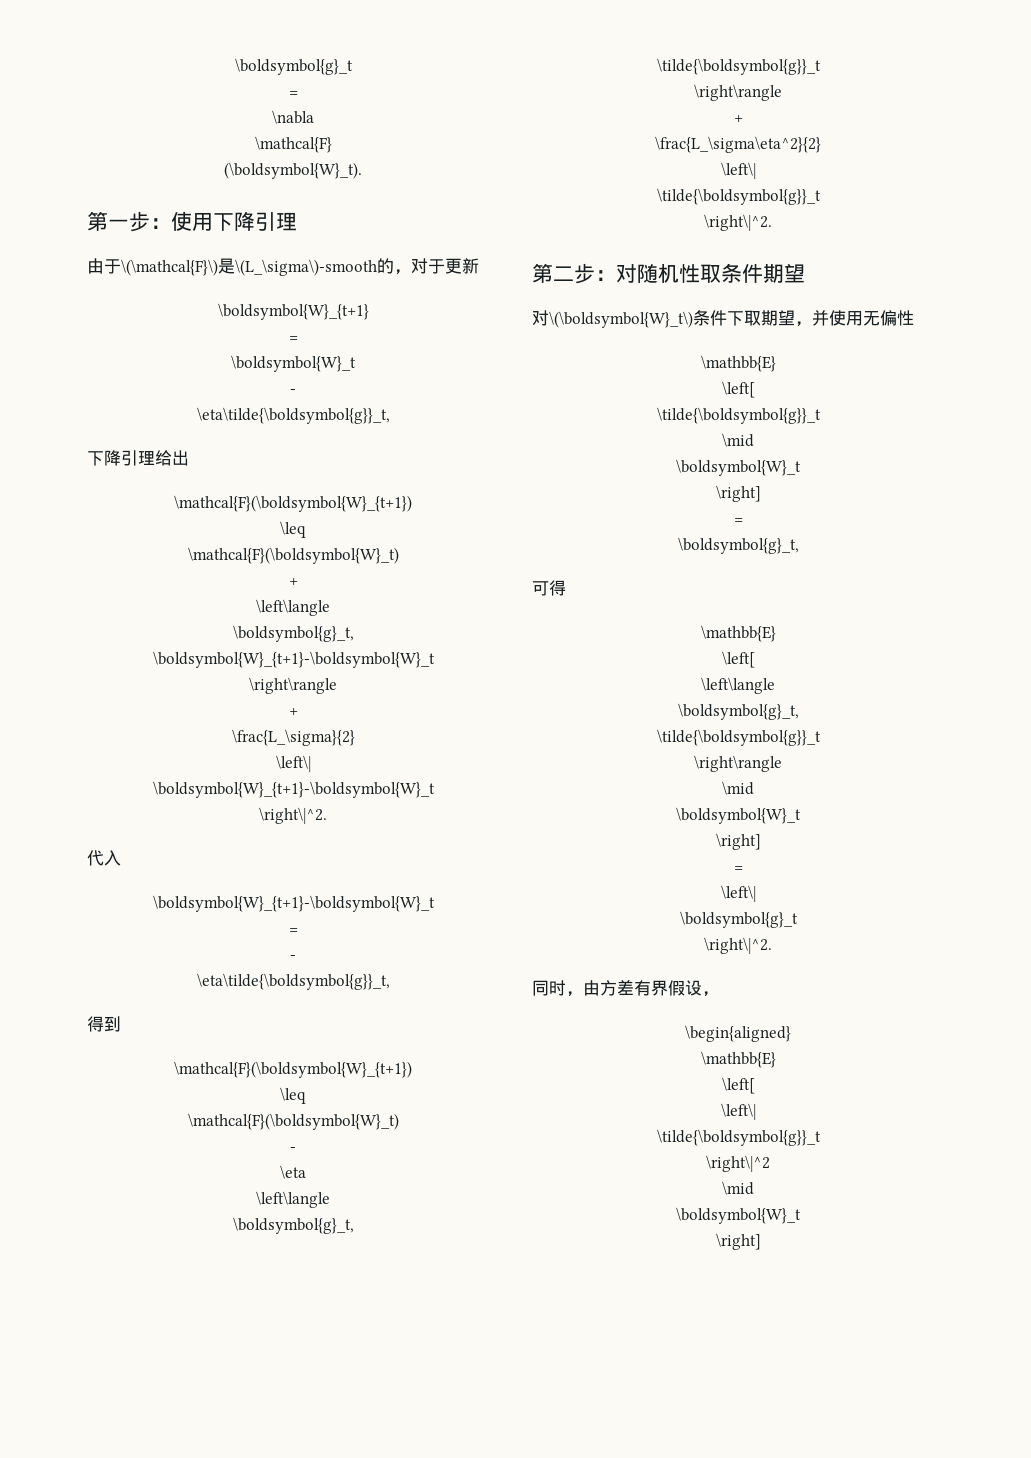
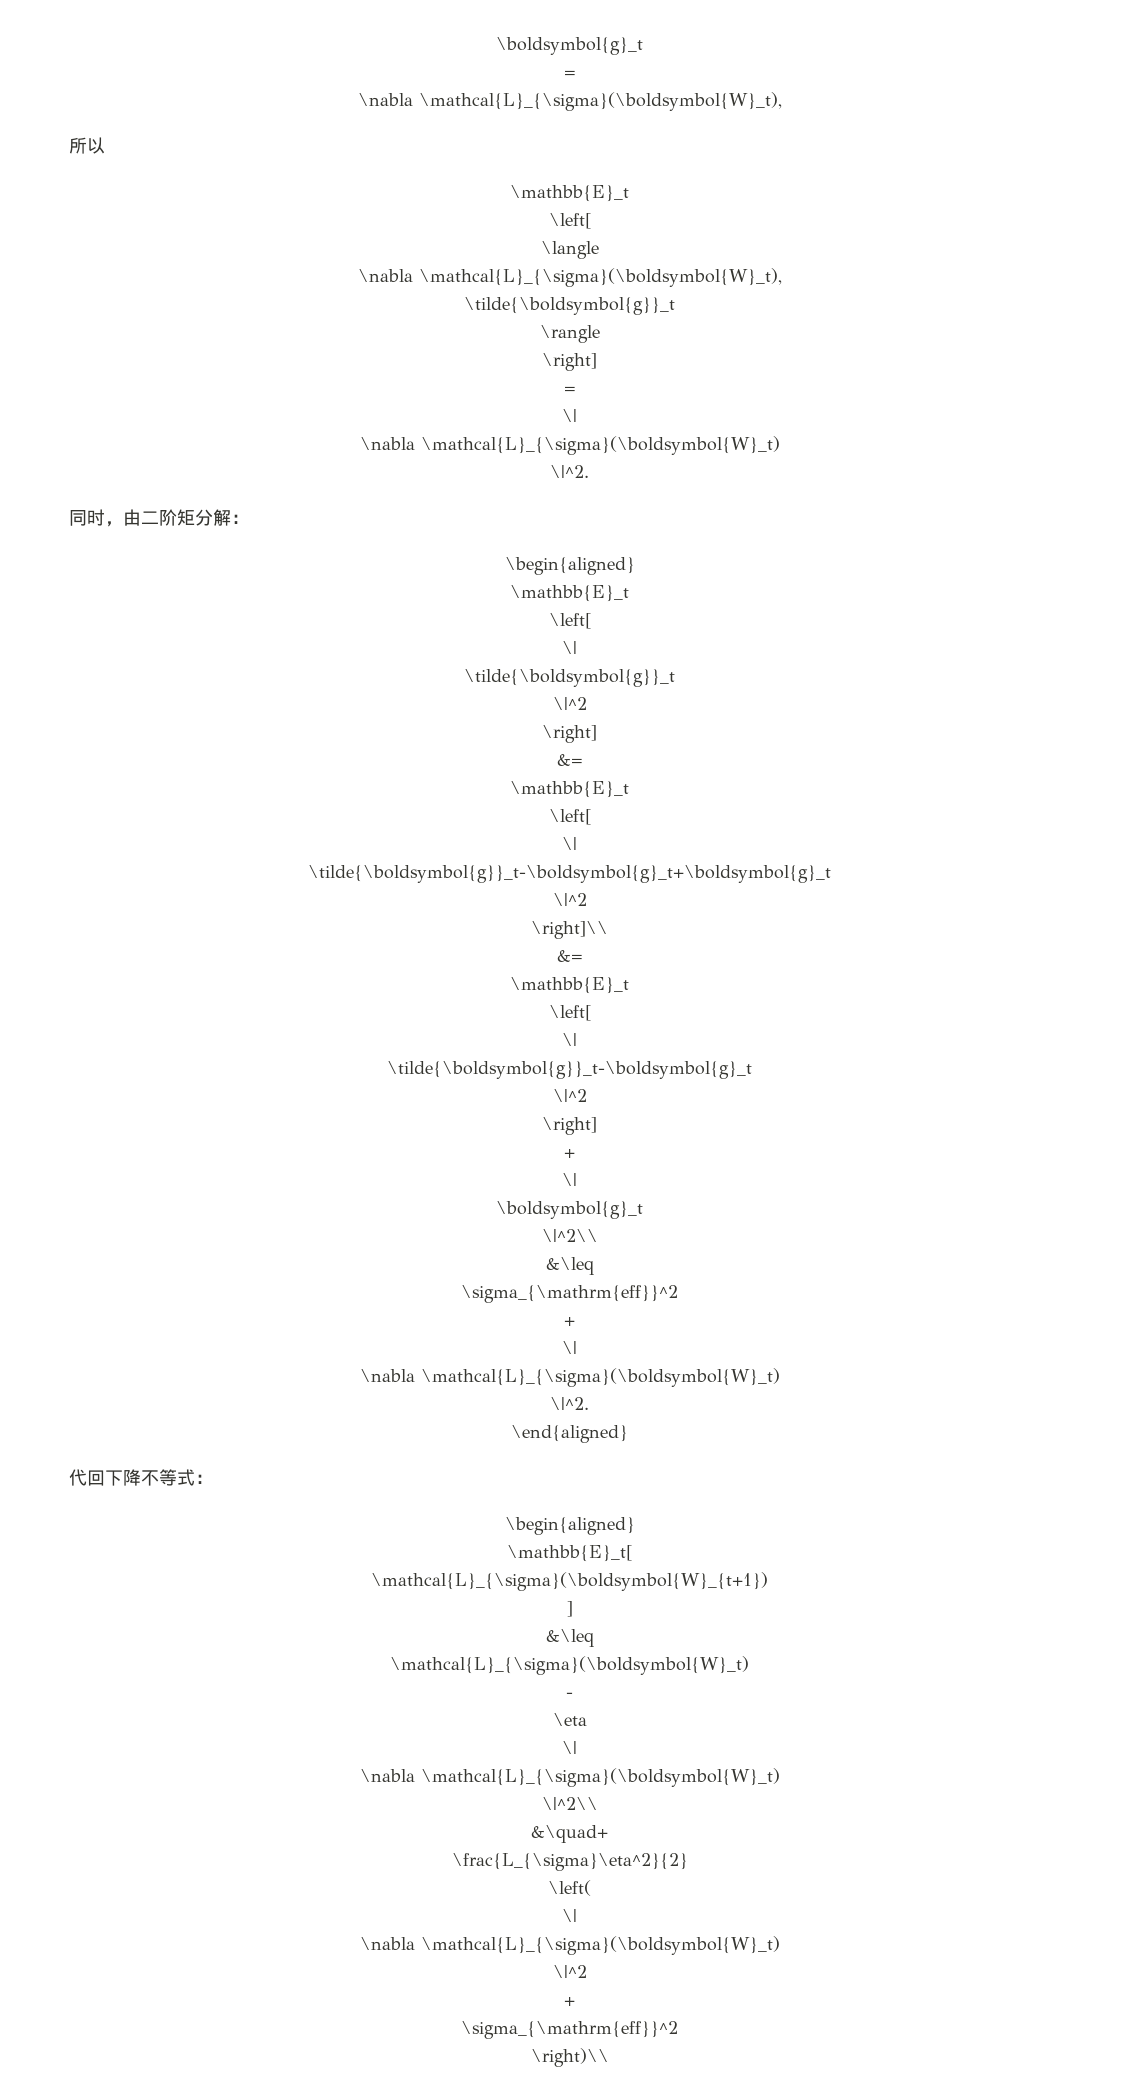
[254,136,332,153] [224,162,362,179] [87,211,297,232] [87,258,479,276] [217,303,369,320] [288,336,298,342] [231,355,356,372] [290,389,296,394] [196,407,390,424] [87,450,189,466] [174,495,412,512] [280,521,306,538] [187,547,399,564] [288,578,298,586] [256,599,330,616] [232,625,354,642] [152,651,435,668] [249,677,337,694] [288,708,298,716] [231,729,355,746] [275,755,311,772] [152,781,435,798] [259,807,327,824] [87,850,121,866] [152,895,435,912] [288,928,298,934] [290,955,296,960] [196,973,390,990] [87,1016,121,1032] [174,1061,412,1078] [280,1087,306,1104] [187,1113,399,1130] [290,1147,296,1152] [280,1165,306,1179] [256,1191,330,1208] [232,1217,354,1234] [656,58,821,75] [694,84,782,101] [733,115,743,123] [655,136,821,153] [720,162,756,179] [656,188,821,205] [704,214,772,231] [532,263,805,284] [532,310,914,328] [700,355,776,372] [721,381,755,398] [656,407,821,424] [722,433,754,447] [676,459,801,476] [715,485,761,502] [733,518,743,524] [677,537,799,554] [532,580,566,596] [700,625,776,642] [721,651,755,668] [701,677,775,694] [677,703,799,720] [656,729,821,746] [694,755,782,772] [722,781,754,795] [676,807,801,824] [715,833,761,850] [733,866,743,872] [720,885,756,902] [679,911,798,928] [704,937,772,954] [532,980,719,997] [685,1025,791,1042] [700,1051,776,1068] [721,1077,755,1094] [720,1103,756,1120] [656,1129,821,1146] [706,1155,770,1172] [722,1181,754,1195] [676,1207,801,1224] [715,1233,761,1250] // \mathcal{F} // (\boldsymbol{W}_t). // 第一步：使用下降引理 // 由于\(\mathcal{F}\)是\(L_\sigma\)-smooth的，对于更新 // \boldsymbol{W}_{t+1} // = // \boldsymbol{W}_t // - // \eta\tilde{\boldsymbol{g}}_t, // 下降引理给出 // \mathcal{F}(\boldsymbol{W}_{t+1}) // \leq // \mathcal{F}(\boldsymbol{W}_t) // + // \left\langle // \boldsymbol{g}_t, // \boldsymbol{W}_{t+1}-\boldsymbol{W}_t // \right\rangle // + // \frac{L_\sigma}{2} // \left\| // \boldsymbol{W}_{t+1}-\boldsymbol{W}_t // \right\|^2. // 代入 // \boldsymbol{W}_{t+1}-\boldsymbol{W}_t // = // - // \eta\tilde{\boldsymbol{g}}_t, // 得到 // \mathcal{F}(\boldsymbol{W}_{t+1}) // \leq // \mathcal{F}(\boldsymbol{W}_t) // - // \eta // \left\langle // \boldsymbol{g}_t, // \tilde{\boldsymbol{g}}_t // \right\rangle // + // \frac{L_\sigma\eta^2}{2} // \left\| // \tilde{\boldsymbol{g}}_t // \right\|^2. // 第二步：对随机性取条件期望 // 对\(\boldsymbol{W}_t\)条件下取期望，并使用无偏性 // \mathbb{E} // \left[ // \tilde{\boldsymbol{g}}_t // \mid // \boldsymbol{W}_t // \right] // = // \boldsymbol{g}_t, // 可得 // \mathbb{E} // \left[ // \left\langle // \boldsymbol{g}_t, // \tilde{\boldsymbol{g}}_t // \right\rangle // \mid // \boldsymbol{W}_t // \right] // = // \left\| // \boldsymbol{g}_t // \right\|^2. // 同时，由方差有界假设， // \begin{aligned} // \mathbb{E} // \left[ // \left\| // \tilde{\boldsymbol{g}}_t // \right\|^2 // \mid // \boldsymbol{W}_t // \right] -> [418,92,782,111] [69,137,105,154] [510,185,629,202] [548,213,591,229] [540,241,599,259] [357,268,782,287] [464,297,675,315] [539,325,600,343] [542,353,597,371] [563,386,576,394] [562,409,577,422] [359,436,780,455] [550,465,589,478] [69,509,249,527] [504,557,635,575] [510,585,629,602] [548,613,591,629] [562,641,577,654] [464,669,675,687] [552,697,587,710] [542,725,597,743] [556,754,583,766] [510,781,629,798] [548,809,591,825] [562,837,577,850] [308,865,831,883] [552,893,587,906] [531,921,608,939] [556,950,583,962] [510,977,629,994] [548,1005,591,1021] [562,1033,577,1046] [387,1061,752,1079] [552,1089,587,1102] [542,1117,597,1135] [564,1149,575,1158] [562,1173,577,1186] [496,1201,643,1219] [541,1229,598,1242] [545,1257,594,1275] [461,1285,678,1303] [564,1317,575,1326] [562,1341,577,1354] [359,1368,780,1387] [550,1397,589,1410] [511,1425,628,1443] [69,1469,213,1486] [504,1517,635,1535] [507,1545,632,1562] [371,1572,768,1591] [566,1601,573,1617] [545,1629,594,1647] [390,1656,749,1675] [566,1692,573,1698] [552,1713,587,1726] [562,1741,577,1754] [359,1768,780,1787] [541,1797,598,1810] [531,1825,608,1843] [451,1853,688,1871] [548,1880,591,1896] [562,1909,577,1922] [359,1936,780,1955] [552,1965,587,1978] [564,1997,575,2006] [461,2021,678,2039] [530,2048,609,2067] \mathcal{L}_{\sigma}(\boldsymbol{W}_t), // 所以 // \mathbb{E}_t // \left[ // \langle // \nabla \mathcal{L}_{\sigma}(\boldsymbol{W}_t), // \tilde{\boldsymbol{g}}_t // \rangle // \right] // = // \| // \nabla \mathcal{L}_{\sigma}(\boldsymbol{W}_t) // \|^2. // 同时，由二阶矩分解： // \begin{aligned} // \mathbb{E}_t // \left[ // \| // \tilde{\boldsymbol{g}}_t // \|^2 // \right] // &= // \mathbb{E}_t // \left[ // \| // \tilde{\boldsymbol{g}}_t-\boldsymbol{g}_t+\boldsymbol{g}_t // \|^2 // \right]\\ // &= // \mathbb{E}_t // \left[ // \| // \tilde{\boldsymbol{g}}_t-\boldsymbol{g}_t // \|^2 // \right] // + // \| // \boldsymbol{g}_t // \|^2\\ // &\leq // \sigma_{\mathrm{eff}}^2 // + // \| // \nabla \mathcal{L}_{\sigma}(\boldsymbol{W}_t) // \|^2. // \end{aligned} // 代回下降不等式： // \begin{aligned} // \mathbb{E}_t[ // \mathcal{L}_{\sigma}(\boldsymbol{W}_{t+1}) // ] // &\leq // \mathcal{L}_{\sigma}(\boldsymbol{W}_t) // - // \eta // \| // \nabla \mathcal{L}_{\sigma}(\boldsymbol{W}_t) // \|^2\\ // &\quad+ // \frac{L_{\sigma}\eta^2}{2} // \left( // \| // \nabla \mathcal{L}_{\sigma}(\boldsymbol{W}_t) // \|^2 // + // \sigma_{\mathrm{eff}}^2 // \right)\\

